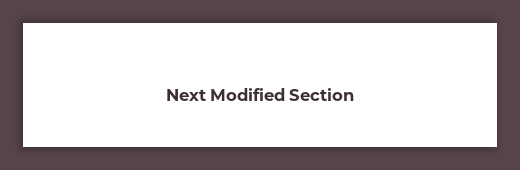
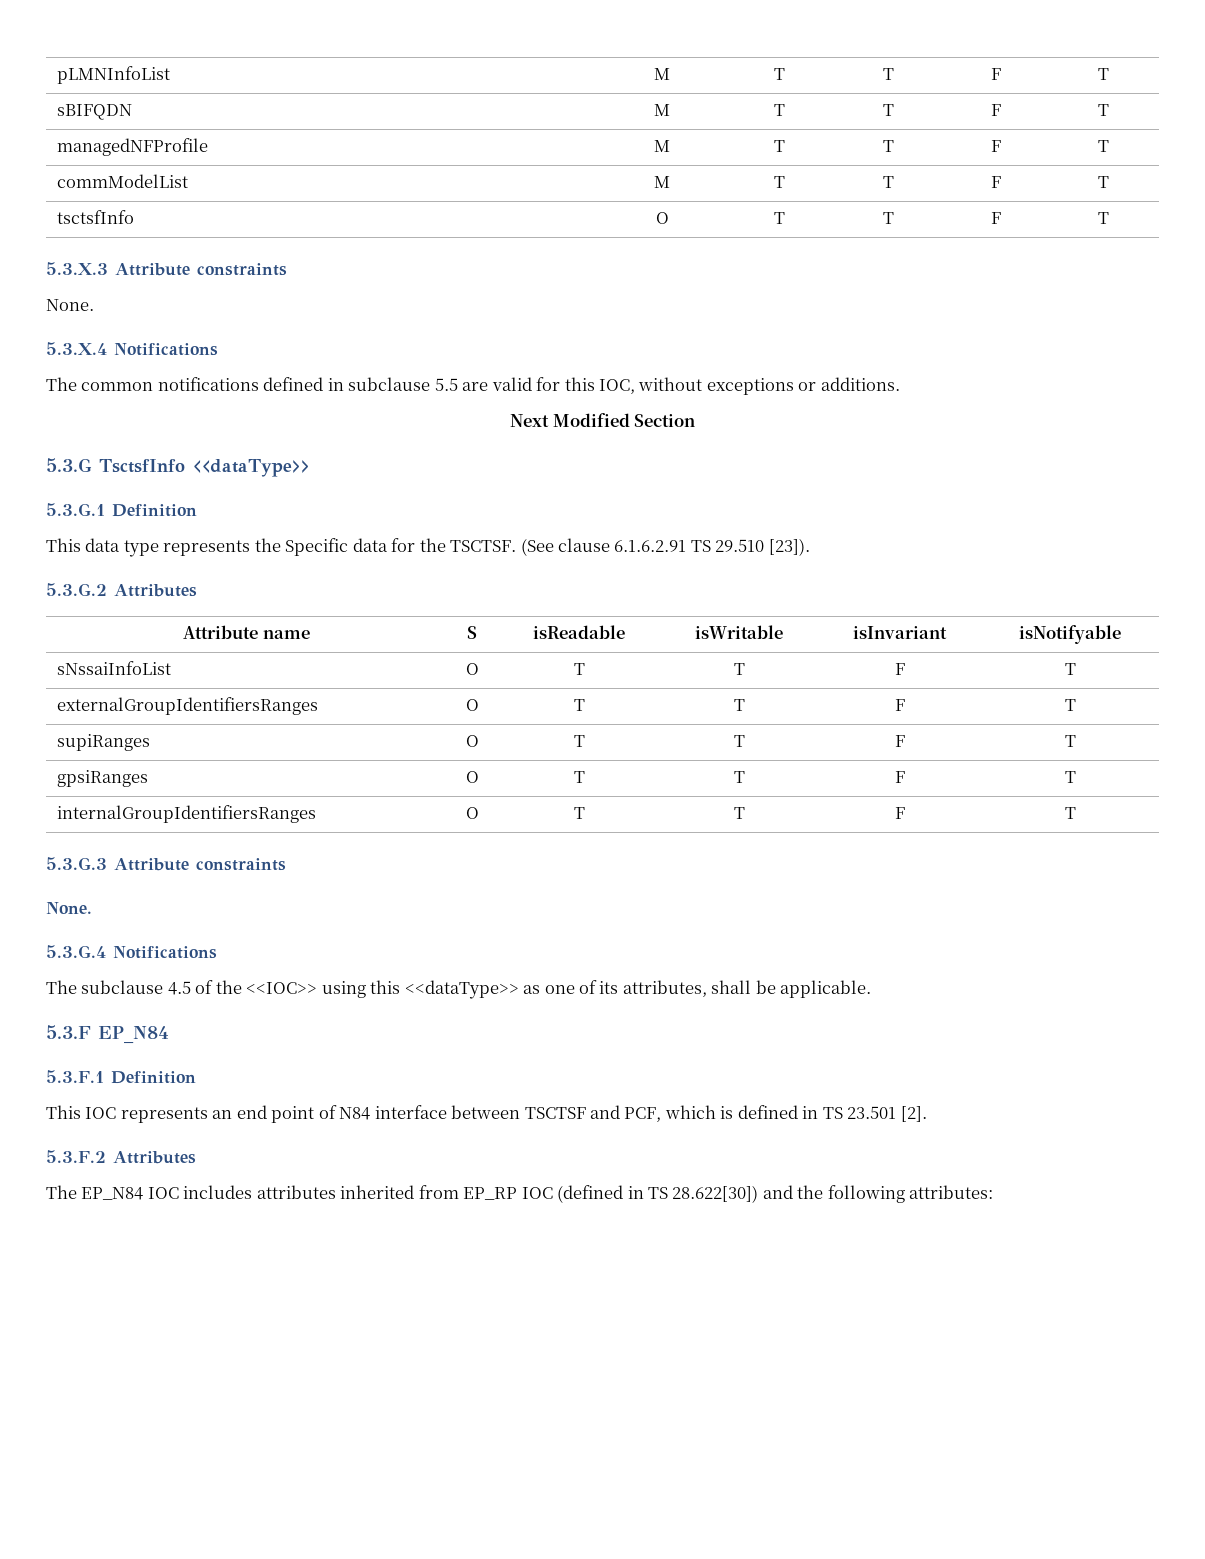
[165,88,355,101] Next Modified Section -> [57,66,171,84] [654,68,670,80] [773,68,785,80] [882,68,894,80] [990,68,1001,80] [1098,68,1109,80] [57,104,133,120] [654,104,670,116] [773,104,785,116] [882,104,894,116] [990,104,1001,116] [1098,104,1109,116] [57,138,209,156] [654,140,670,152] [773,140,785,152] [882,140,894,152] [990,140,1001,152] [1098,140,1109,152] [57,174,189,188] [654,176,670,188] [773,176,785,188] [882,176,894,188] [990,176,1001,188] [1098,176,1109,188] [57,210,135,224] [655,212,669,224] [773,212,785,224] [882,212,894,224] [990,212,1001,224] [1098,212,1109,224] [46,262,287,276] [46,299,94,311] [46,342,218,356] [46,377,900,395] [510,413,695,427] [46,458,310,477] [46,503,197,517] [46,538,810,557] [46,583,197,597] [183,625,310,639] [467,626,477,639] [533,625,625,639] [695,625,783,639] [853,626,947,639] [1019,625,1121,644] [57,661,172,675] [465,663,479,675] [573,663,585,675] [733,663,745,675] [894,663,905,675] [1064,663,1076,675] [57,697,319,715] [465,699,479,711] [573,699,585,711] [733,699,745,711] [894,699,905,711] [1064,699,1076,711] [57,734,151,751] [465,735,479,747] [573,735,585,747] [733,735,745,747] [894,735,905,747] [1064,735,1076,747] [57,770,149,787] [465,771,479,783] [573,771,585,783] [733,771,745,783] [894,771,905,783] [1064,771,1076,783] [57,805,317,823] [465,807,479,819] [573,807,585,819] [733,807,745,819] [894,807,905,819] [1064,807,1076,819] [46,857,286,871] [46,902,92,914] [46,945,217,959] [46,980,872,999] [46,1025,169,1044] [46,1070,196,1084] [46,1105,927,1123] [46,1150,196,1164] [46,1185,994,1203] pLMNInfoList | M | T | T | F | T // sBIFQDN | M | T | T | F | T // managedNFProfile | M | T | T | F | T // commModelList | M | T | T | F | T // tsctsfInfo | O | T | T | F | T // 5.3.X.3 Attribute constraints // None. // 5.3.X.4 Notifications // The common notifications defined in subclause 5.5 are valid for this IOC, without exceptions or additions. // Next Modified Section // 5.3.G TsctsfInfo <<dataType>> // 5.3.G.1 Definition // This data type represents the Specific data for the TSCTSF. (See clause 6.1.6.2.91 TS 29.510 [23]). // 5.3.G.2 Attributes // Attribute name | S | isReadable | isWritable | isInvariant | isNotifyable // sNssaiInfoList | O | T | T | F | T // externalGroupIdentifiersRanges | O | T | T | F | T // supiRanges | O | T | T | F | T // gpsiRanges | O | T | T | F | T // internalGroupIdentifiersRanges | O | T | T | F | T // 5.3.G.3 Attribute constraints // None. // 5.3.G.4 Notifications // The subclause 4.5 of the <<IOC>> using this <<dataType>> as one of its attributes, shall be applicable. // 5.3.F EP_N84 // 5.3.F.1 Definition // This IOC represents an end point of N84 interface between TSCTSF and PCF, which is defined in TS 23.501 [2]. // 5.3.F.2 Attributes // The EP_N84 IOC includes attributes inherited from EP_RP IOC (defined in TS 28.622[30]) and the following attributes:

